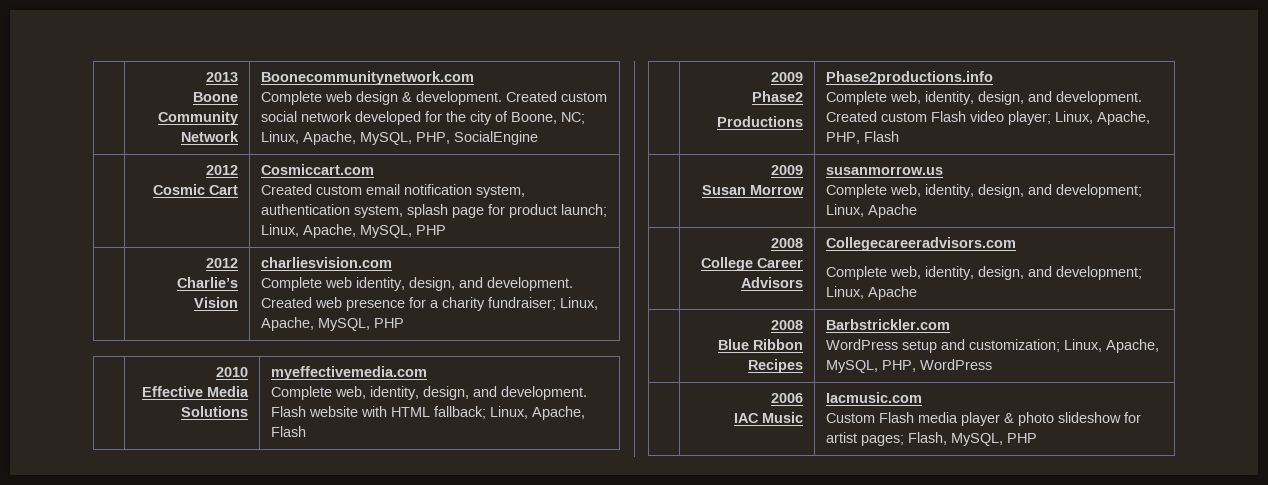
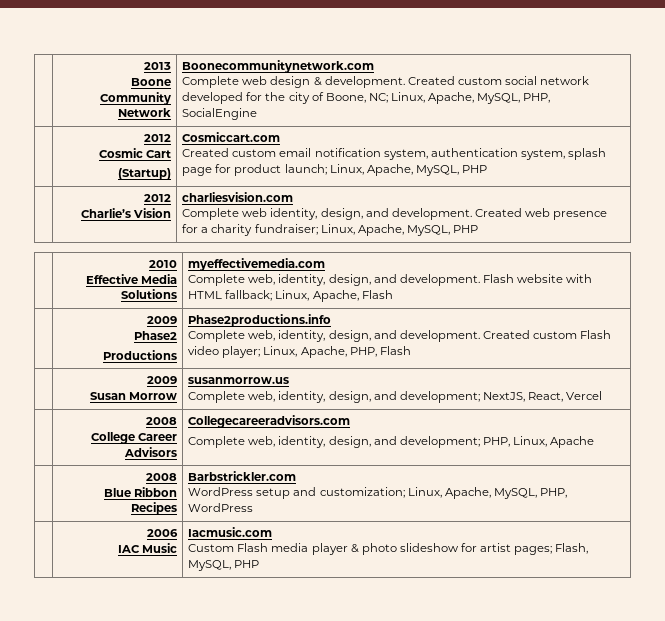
(239, 190) none -> [117,168,171,180] // (Startup)
[825,204,917,218] Linux, Apache -> [482,391,603,402] NextJS, React, Vercel
(1142, 273) none -> [482,437,510,447] PHP,

